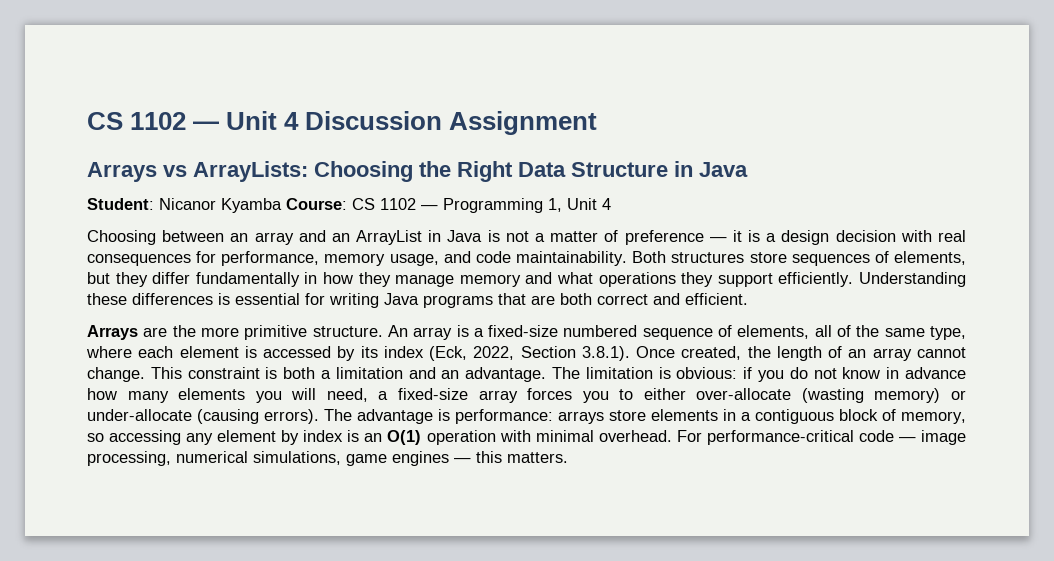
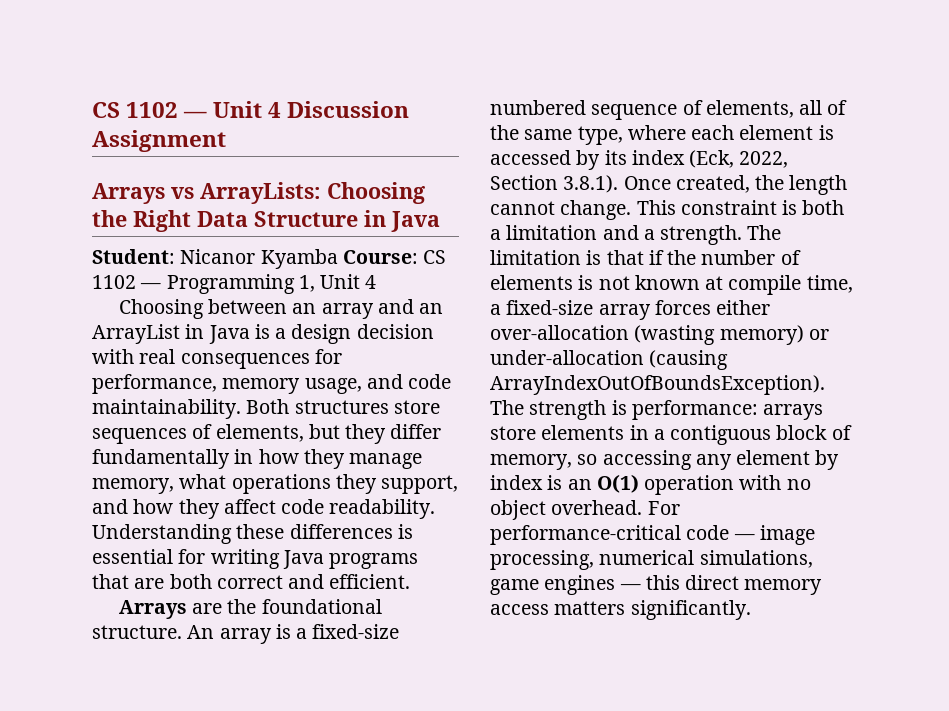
[505,230,761,245] not a matter of preference — it is -> (270, 331) none
[459,272,553,287] memory and -> [92,478,174,494] memory,
[717,272,854,287] support efficiently. -> [381,475,459,494] [92,499,436,519] support, and how they affect code readability.
[200,325,308,340] more primitive -> [261,599,382,614] foundational
[828,346,912,361] of an array -> (848, 185) none
[441,367,547,382] an advantage. -> [643,225,743,245] a strength.
[676,367,966,382] [87,388,966,403] [87,409,433,424] obvious: if you do not know in advance how many elements you will need, a fixed-size array forces you to either over-allocate (wasting memory) or under-allocate (causing errors). The advantage -> [606,250,801,265] [490,275,853,295] [490,300,771,320] [490,325,829,345] [490,350,729,370] [490,375,825,395] [490,400,607,420] that if the number of elements is not known at compile time, a fixed-size array forces either over-allocation (wasting memory) or under-allocation (causing ArrayIndexOutOfBoundsException). The strength
[535,430,594,442] minimal -> [786,479,811,490] [490,500,546,520] no object
[507,452,568,463] matters. -> [685,575,823,595] [490,600,751,620] direct memory access matters significantly.

